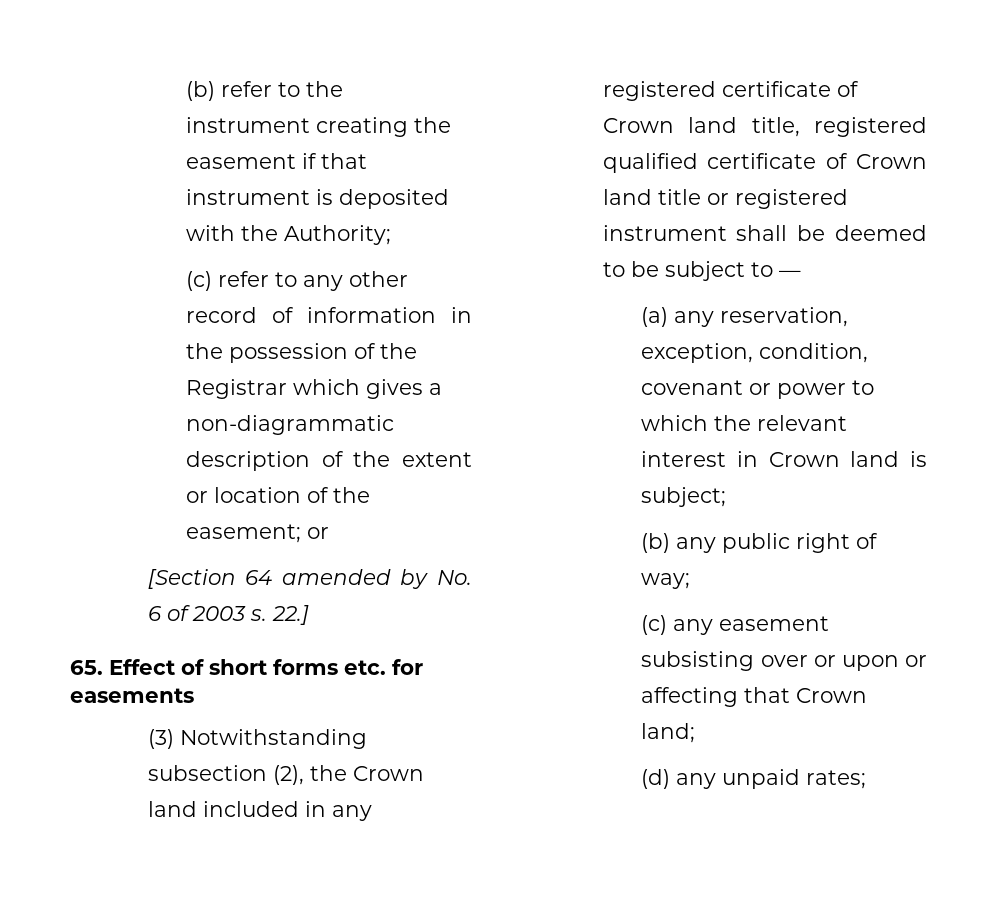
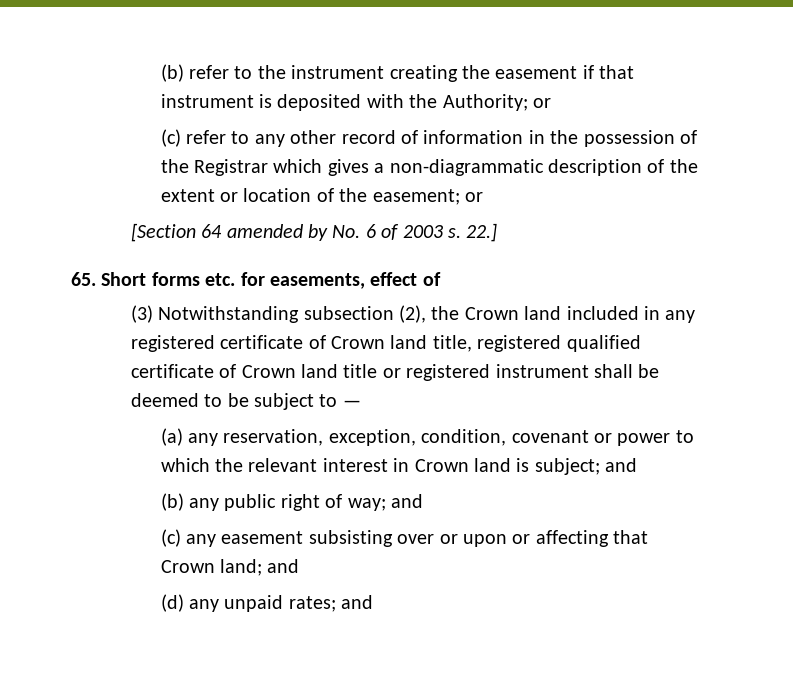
(392, 235) none -> [533,98,552,108] or
[109,659,423,675] [70,688,194,703] Effect of short forms etc. for easements -> [101,272,441,289] Short forms etc. for easements, effect of
(727, 497) none -> [605,458,638,472] and
(691, 581) none -> [391,494,424,508] and
(696, 733) none -> [267,559,300,573] and
(867, 779) none -> [341,595,374,609] and

